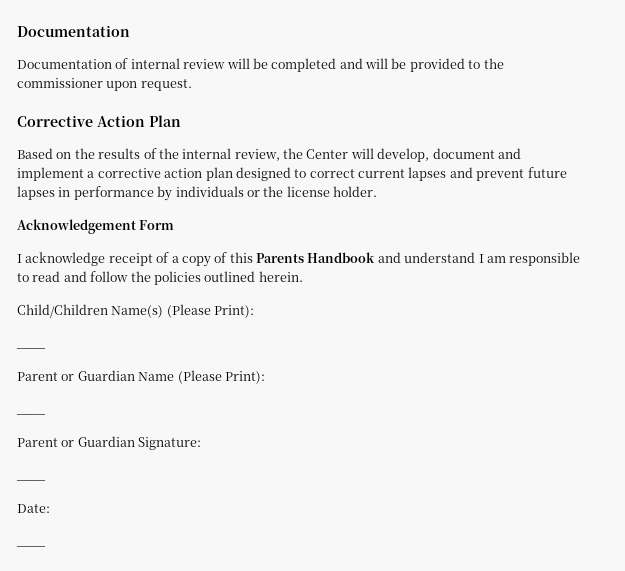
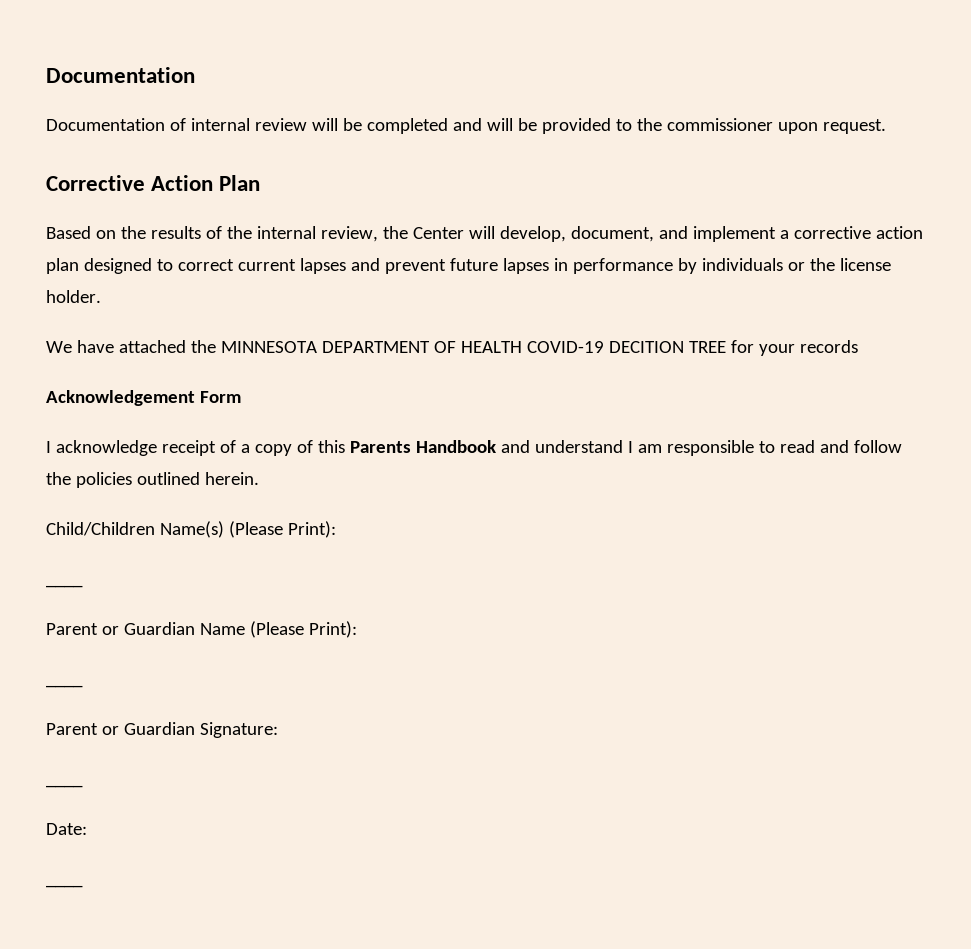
[432,148,495,159] document -> [570,226,654,242] document,
(377, 191) none -> [46,340,858,356] // We have attached the MINNESOTA DEPARTMENT OF HEALTH COVID-19 DECITION TREE for your records

